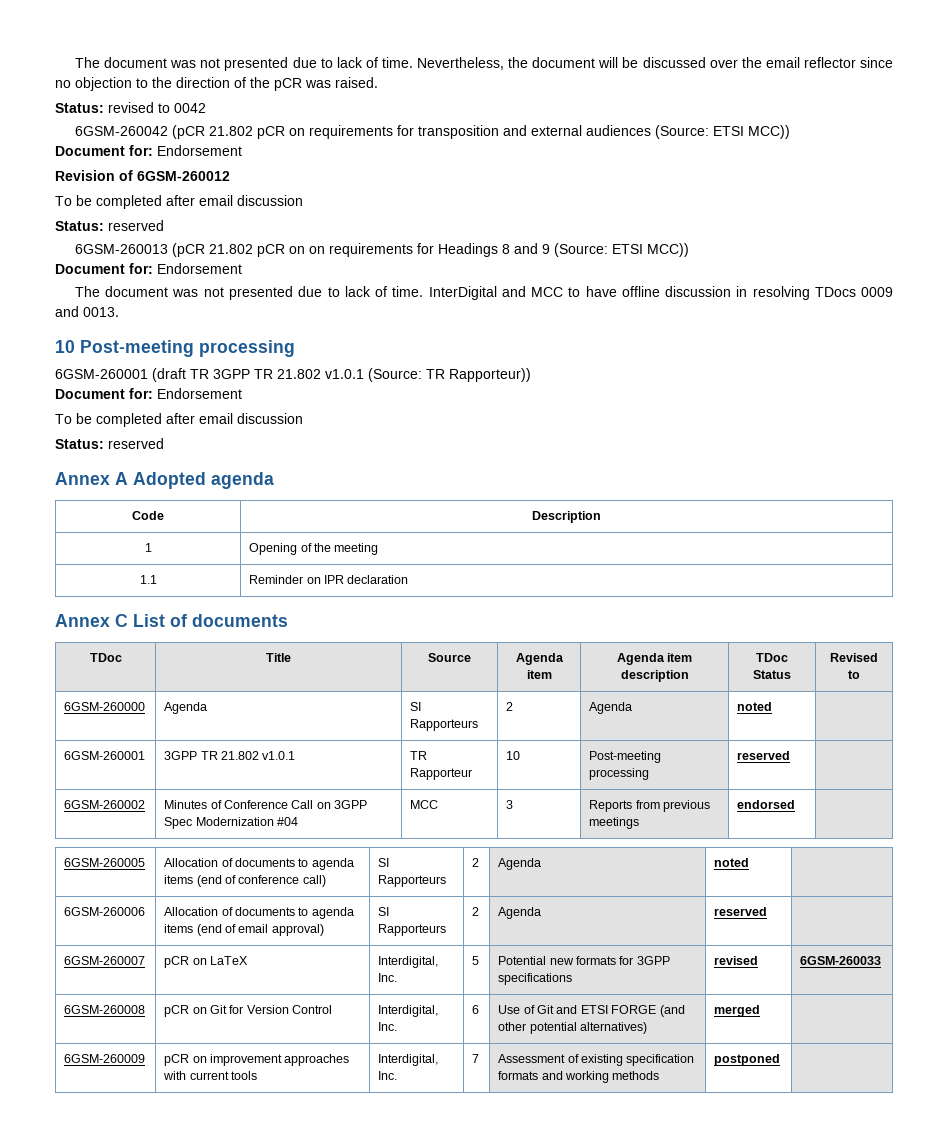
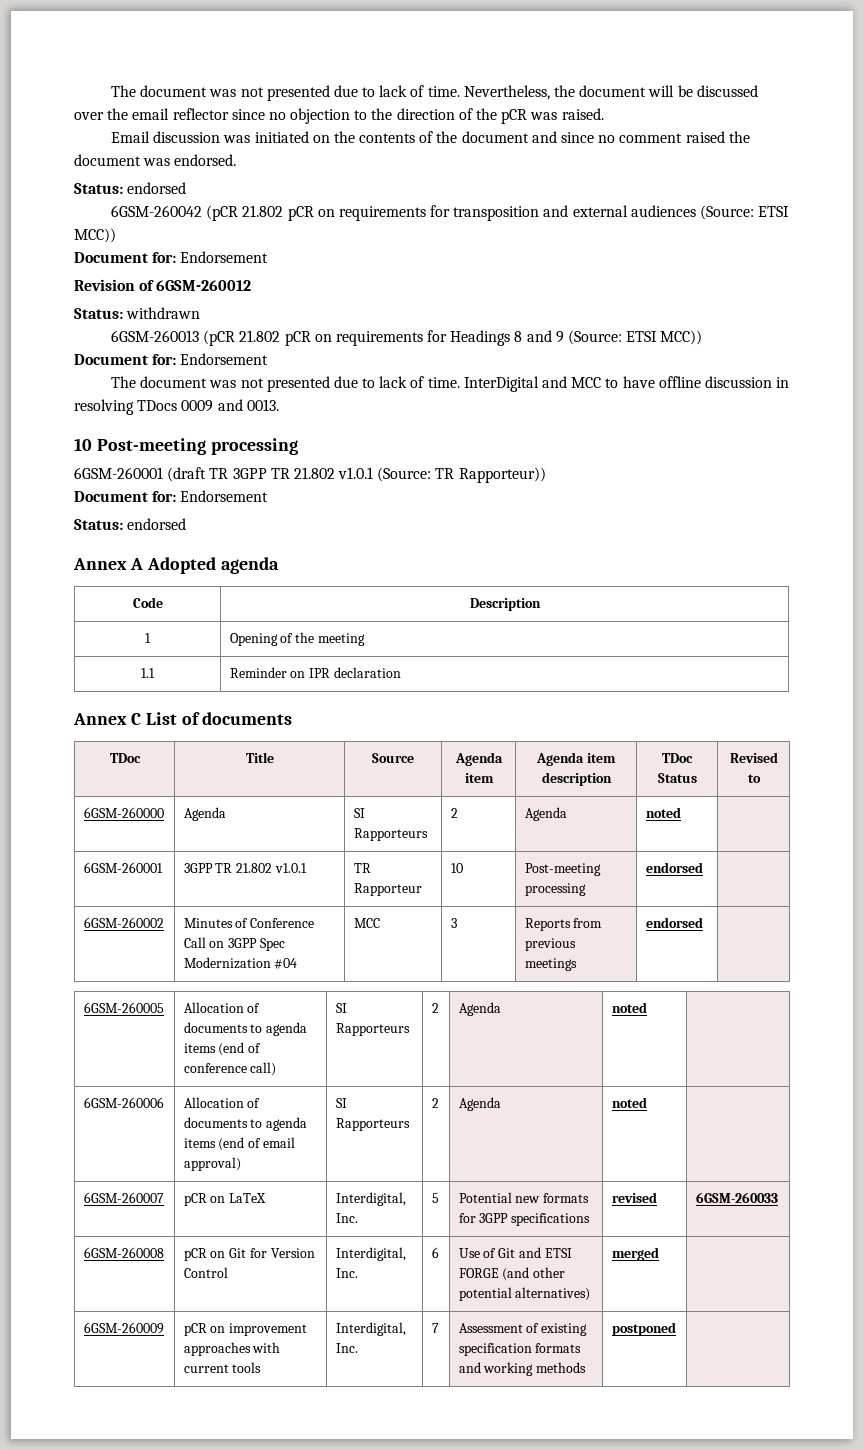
[55,102,206,113] Status: revised to 0042 -> [110,131,750,143] [74,154,237,166] [74,182,187,194] Email discussion was initiated on the contents of the document and since no comment raised the document was endorsed. // Status: endorsed
[55,195,303,209] [55,220,164,231] // To be completed after email discussion // Status: reserved -> [74,307,201,319] // Status: withdrawn
[308,246,325,254] on -> (332, 338) none
[55,413,303,427] [55,438,164,449] // To be completed after email discussion // Status: reserved -> [74,518,187,530] // Status: endorsed
[737,751,791,760] reserved -> [645,862,703,873] endorsed
[714,907,768,916] reserved -> [611,1097,647,1108] noted

